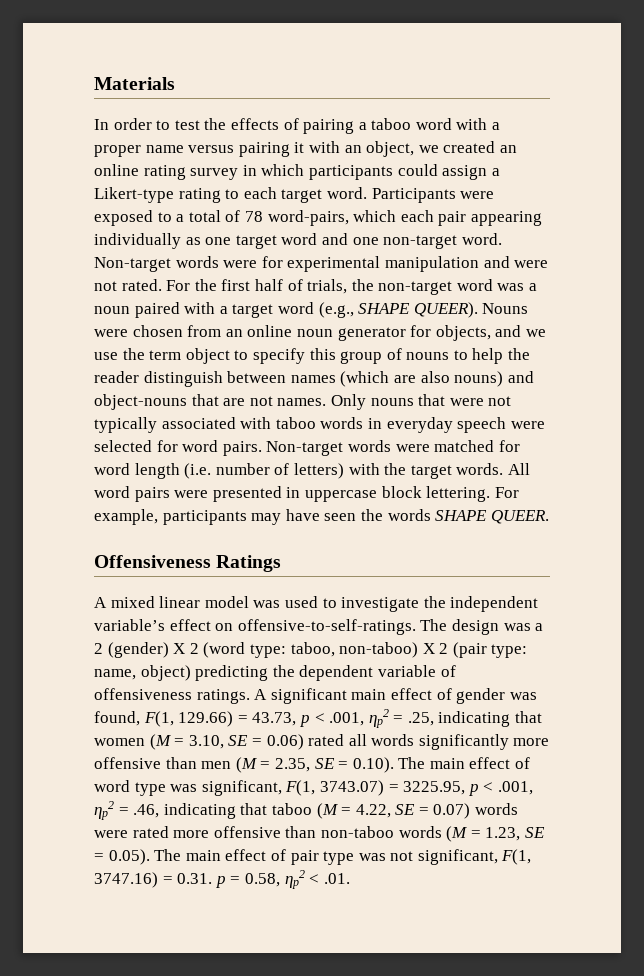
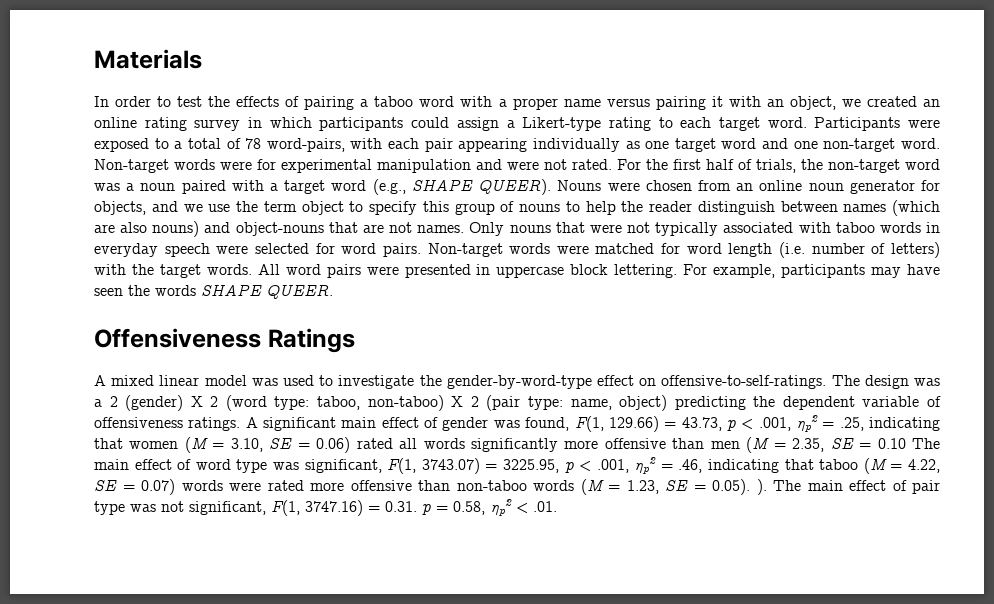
[353,210,397,222] which -> [350,138,383,149] with
[450,596,539,612] [94,619,165,631] independent variable’s -> [446,375,592,389] gender-by-word-type
[352,757,394,773] 0.10). -> [877,438,906,449] 0.10
(150, 857) none -> [756,479,767,495] ).

